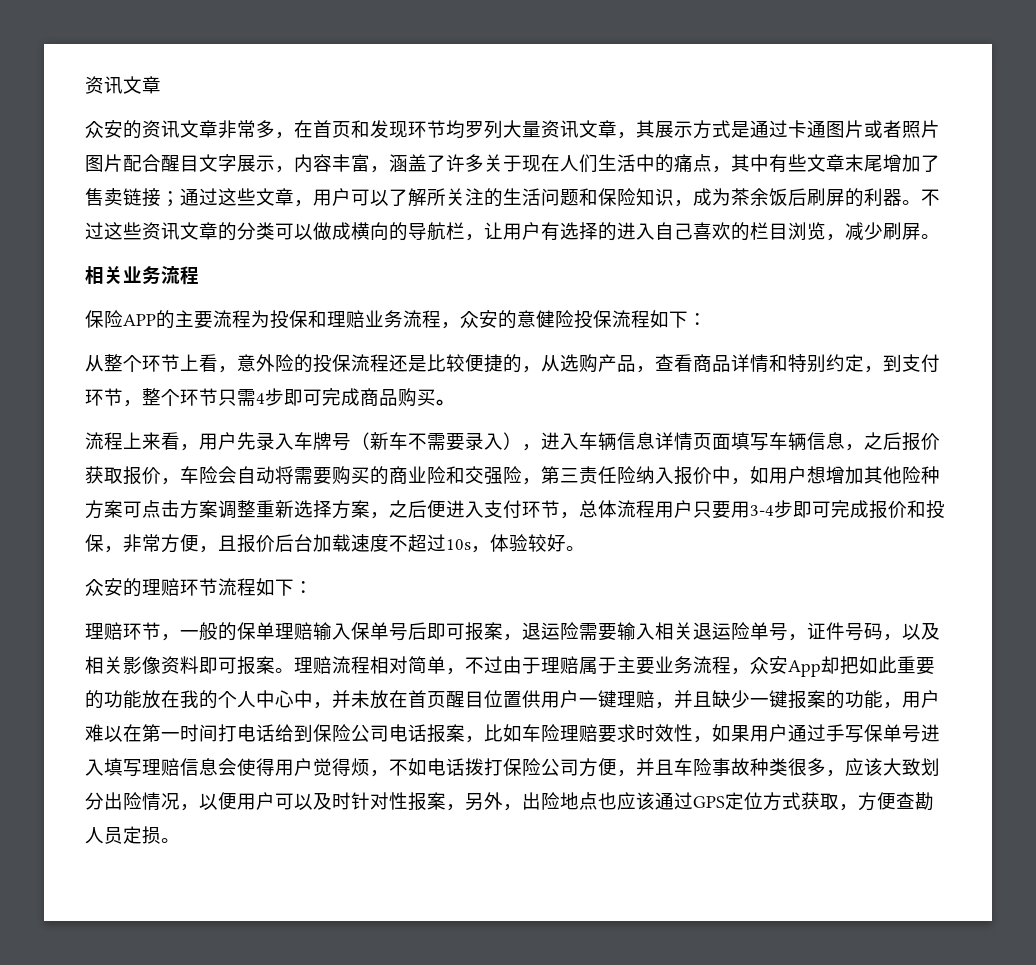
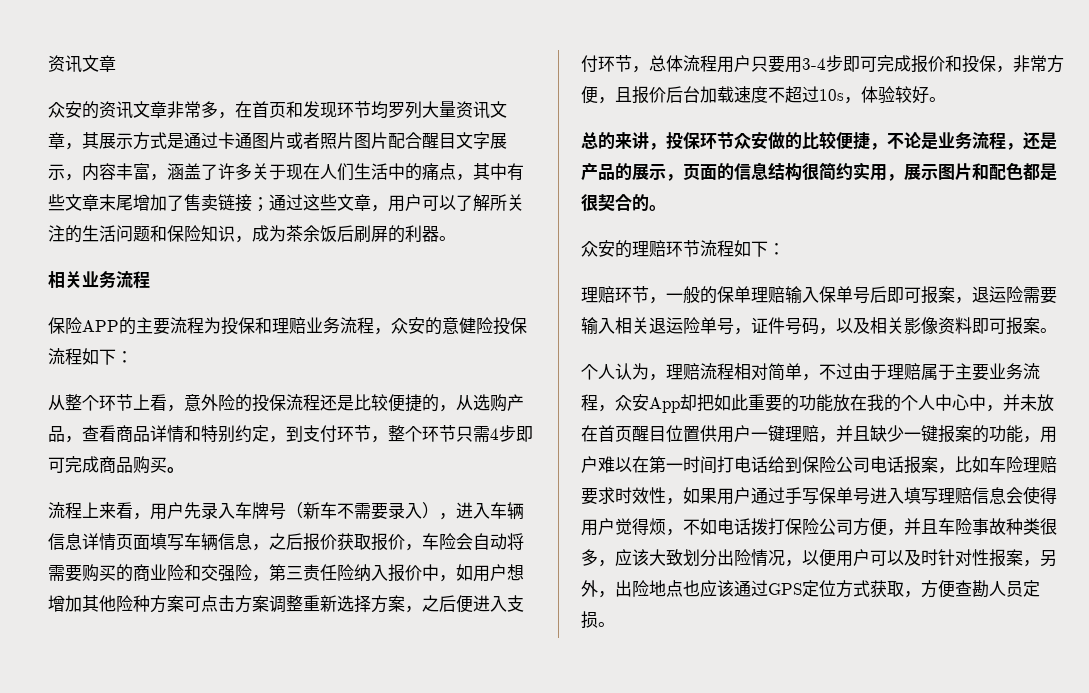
[921,189,940,206] [85,222,940,241] 不过这些资讯文章的分类可以做成横向的导航栏，让用户有选择的进入自己喜欢的栏目浏览，减少刷屏。 -> (456, 238) none
(585, 548) none -> [581,131,1057,150] [581,162,1057,181] [581,194,666,211] // 总的来讲，投保环节众安做的比较便捷，不论是业务流程，还是产品的展示，页面的信息结构很简约实用，展示图片和配色都是很契合的。
(294, 670) none -> [581,363,666,381] // 个人认为，

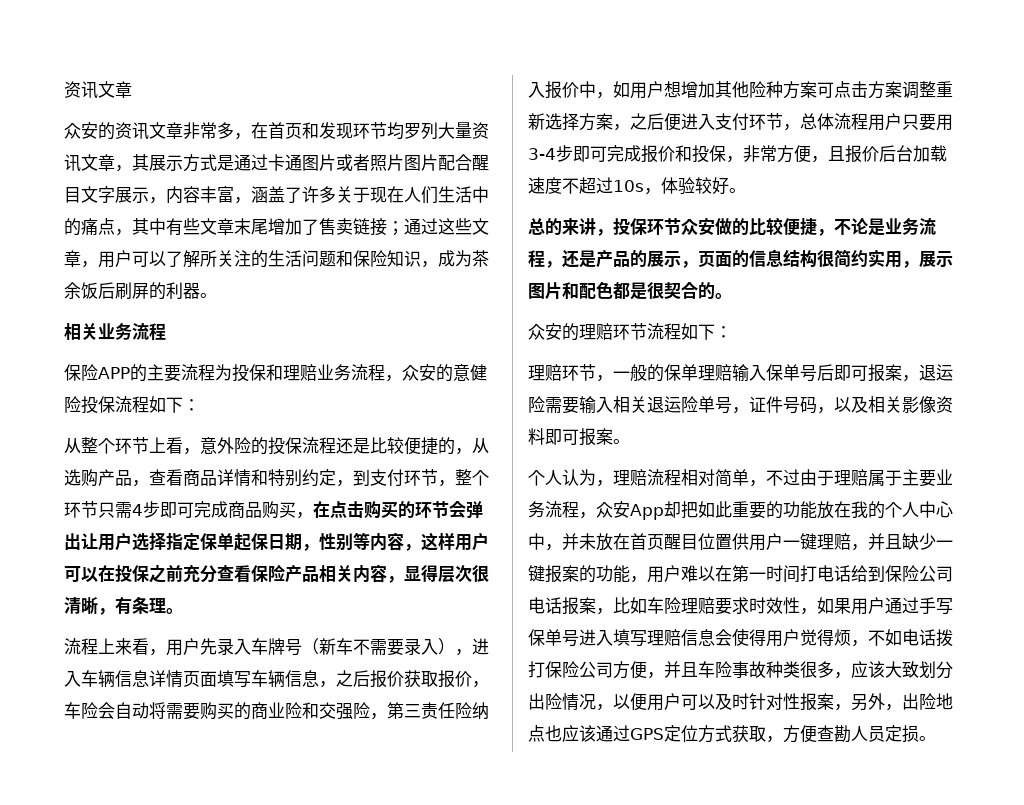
(167, 465) none -> [296,501,483,519] [64,532,489,551] [64,564,489,583] [64,596,166,615] ，在点击购买的环节会弹出让用户选择指定保单起保日期，性别等内容，这样用户可以在投保之前充分查看保险产品相关内容，显得层次很清晰，有条理

